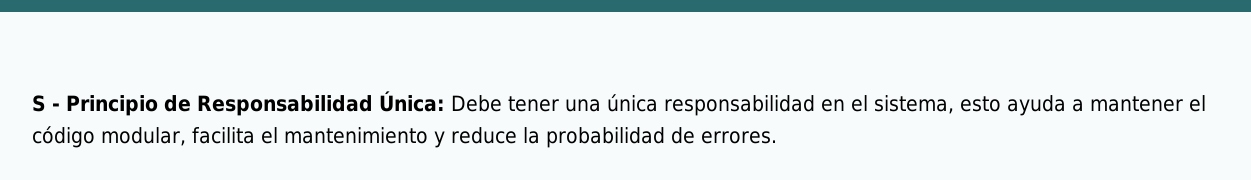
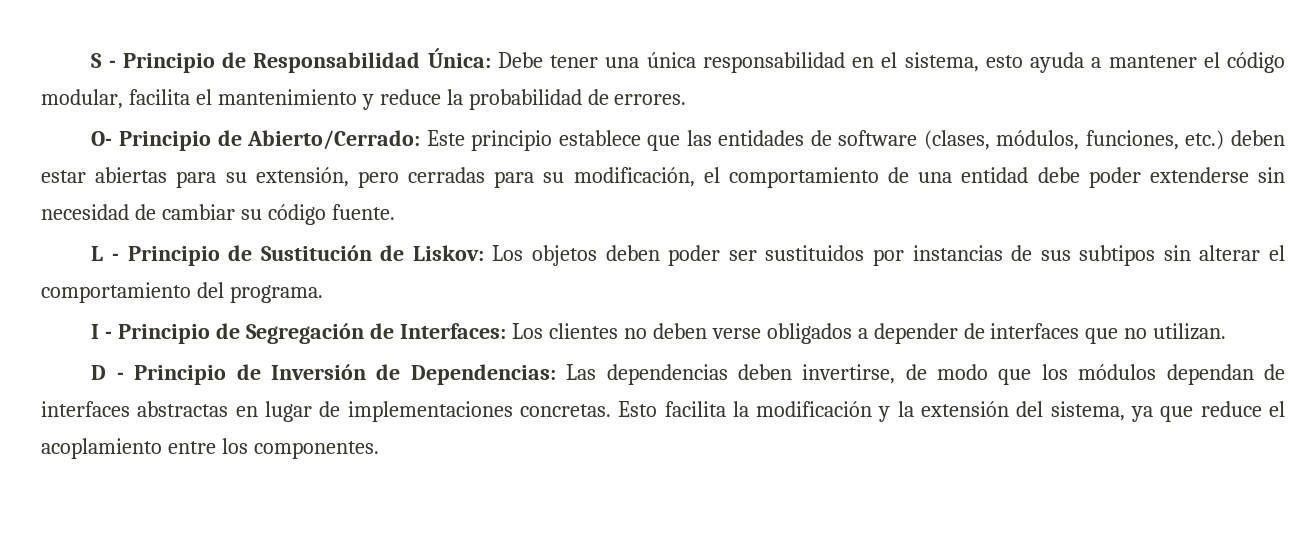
(777, 137) none -> [91,130,1285,151] [41,167,1285,188] [41,204,395,225] [91,245,1286,266] [41,282,323,303] [91,323,1227,344] [91,364,1286,385] [41,401,1285,422] [41,438,379,459] // O- Principio de Abierto/Cerrado: Este principio establece que las entidades de software (clases, módulos, funciones, etc.) deben estar abiertas para su extensión, pero cerradas para su modificación, el comportamiento de una entidad debe poder extenderse sin necesidad de cambiar su código fuente. // L - Principio de Sustitución de Liskov: Los objetos deben poder ser sustituidos por instancias de sus subtipos sin alterar el comportamiento del programa. // I - Principio de Segregación de Interfaces: Los clientes no deben verse obligados a depender de interfaces que no utilizan. // D - Principio de Inversión de Dependencias: Las dependencias deben invertirse, de modo que los módulos dependan de interfaces abstractas en lugar de implementaciones concretas. Esto facilita la modificación y la extensión del sistema, ya que reduce el acoplamiento entre los componentes.

